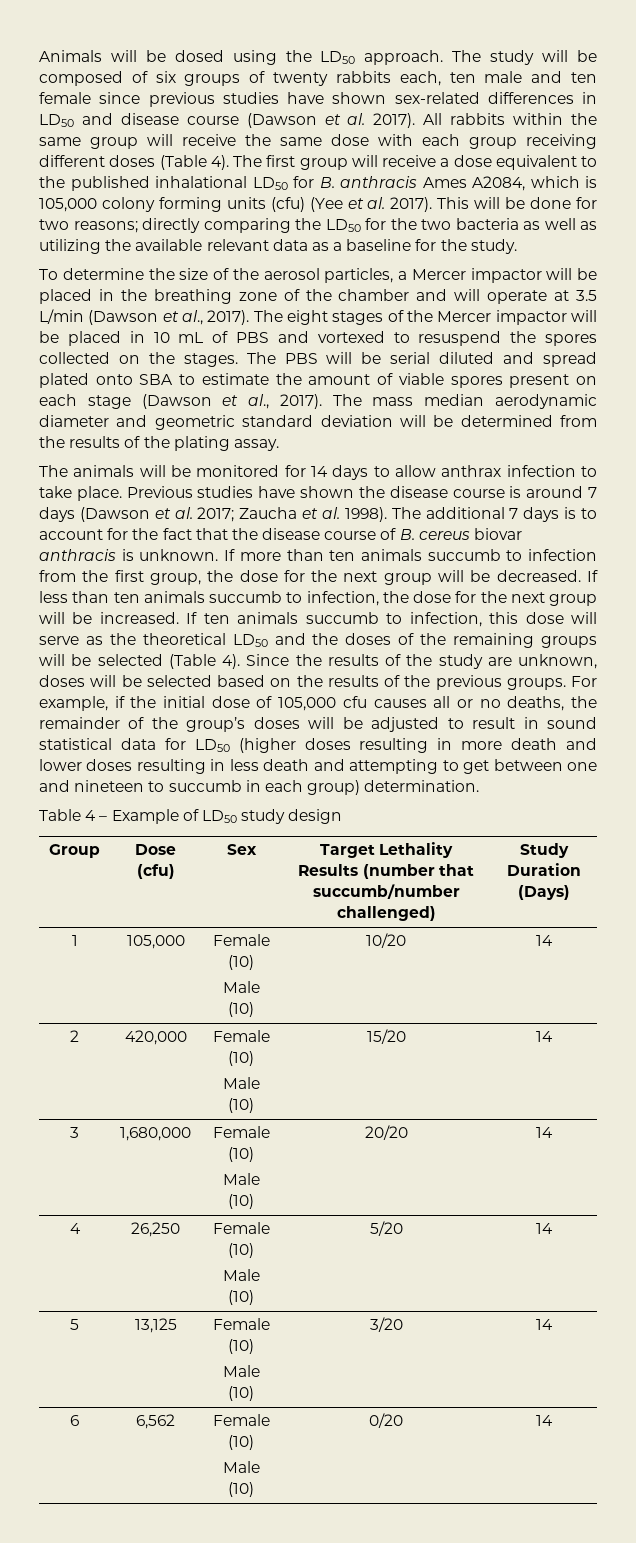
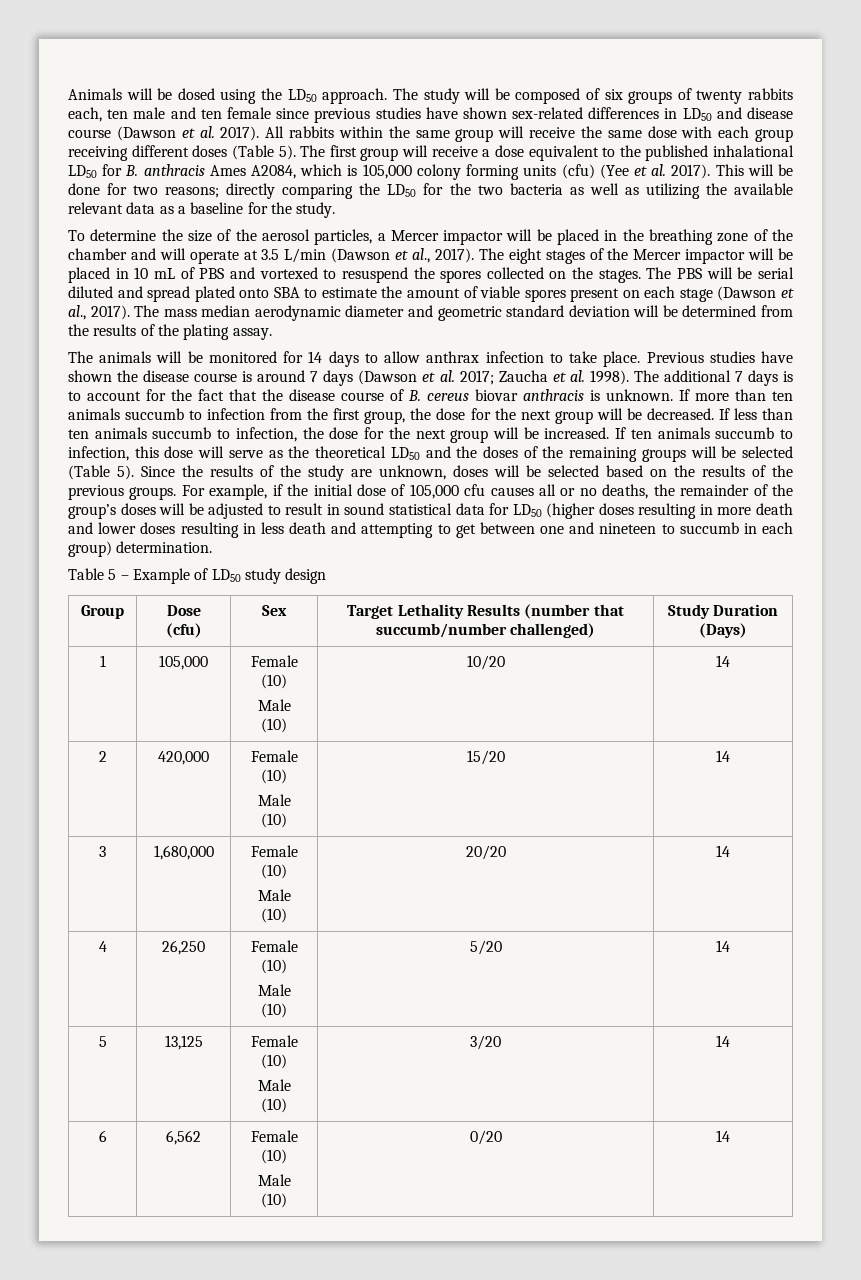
[210,155,229,170] 4). -> [278,145,296,160] 5).
[222,654,240,669] 4). -> [117,465,134,480] 5).
[85,810,97,821] 4 -> [108,569,117,580] 5

